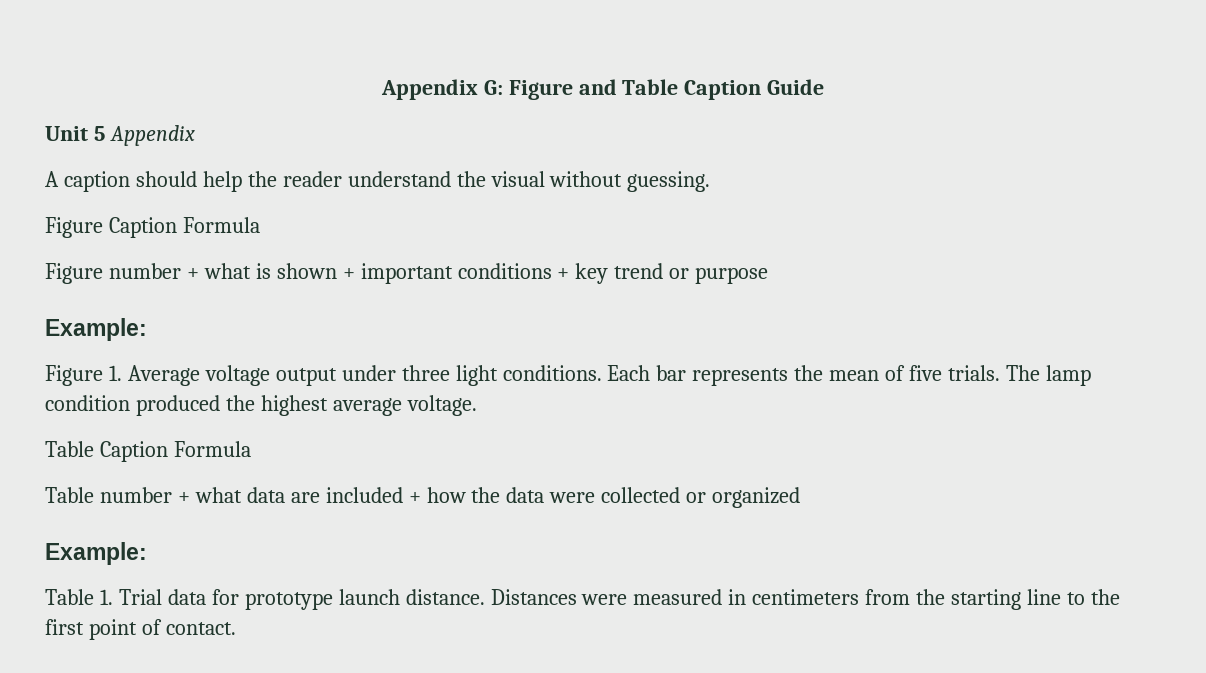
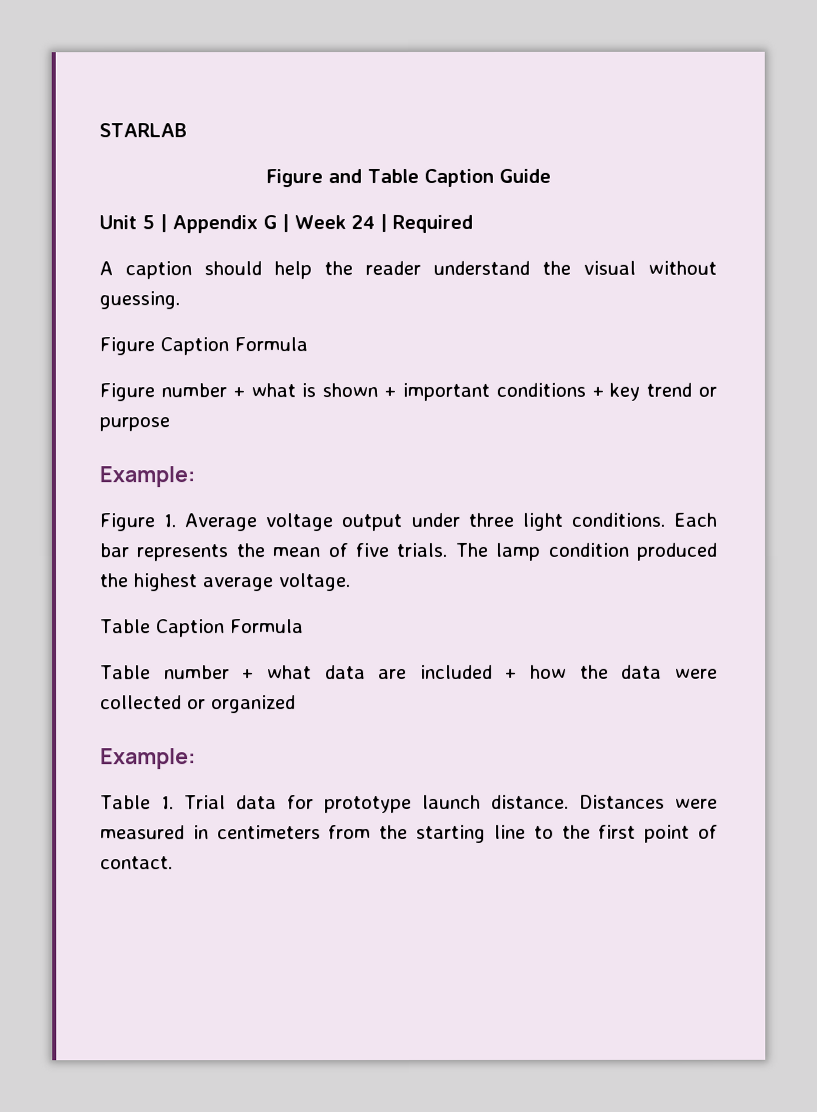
[380,79,503,100] Appendix G: -> [99,123,187,138] STARLAB //
[109,125,195,146] Appendix -> [160,214,473,234] | Appendix G | Week 24 | Required

